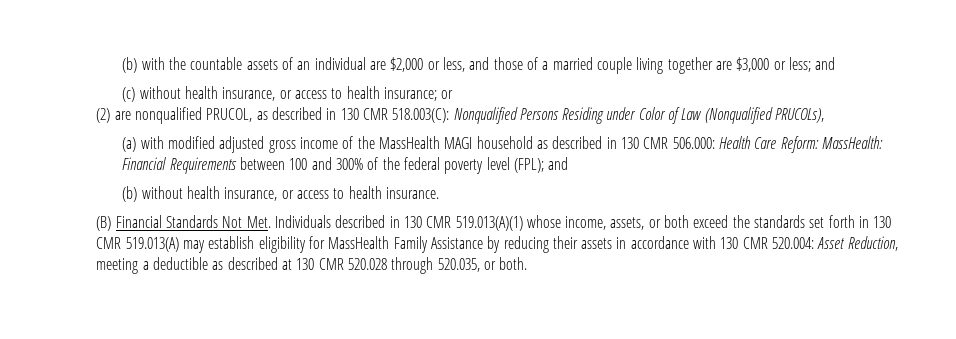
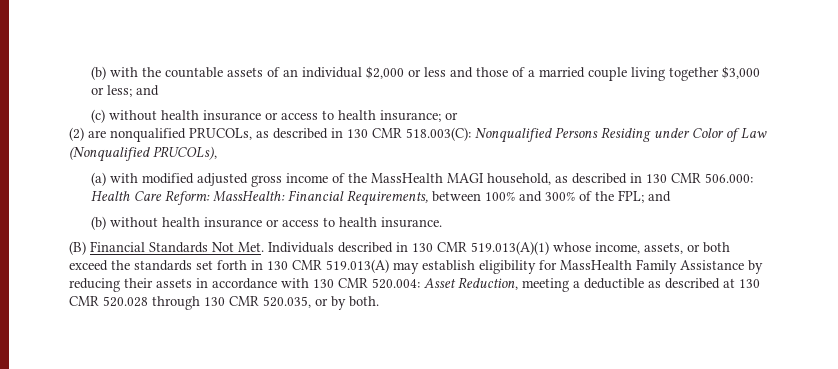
[370,61,387,70] are -> (362, 72) none
[442,57,465,72] less, -> [423,67,446,77] less
[715,61,732,70] are -> (719, 74) none
[222,87,276,101] insurance, -> [202,110,261,121] insurance
[206,108,253,122] PRUCOL, -> [189,128,253,140] PRUCOLs,
[476,136,533,149] household -> [486,173,551,185] household,
[169,157,308,174] Requirements between 100 -> [346,190,515,206] Requirements, between 100%
[404,157,544,174] federal poverty level (FPL); -> [617,190,644,203] FPL;
[224,187,278,201] insurance, -> [203,217,262,228] insurance
(434, 265) none -> [204,296,260,306] 130 CMR
(496, 265) none -> [331,296,347,310] by

